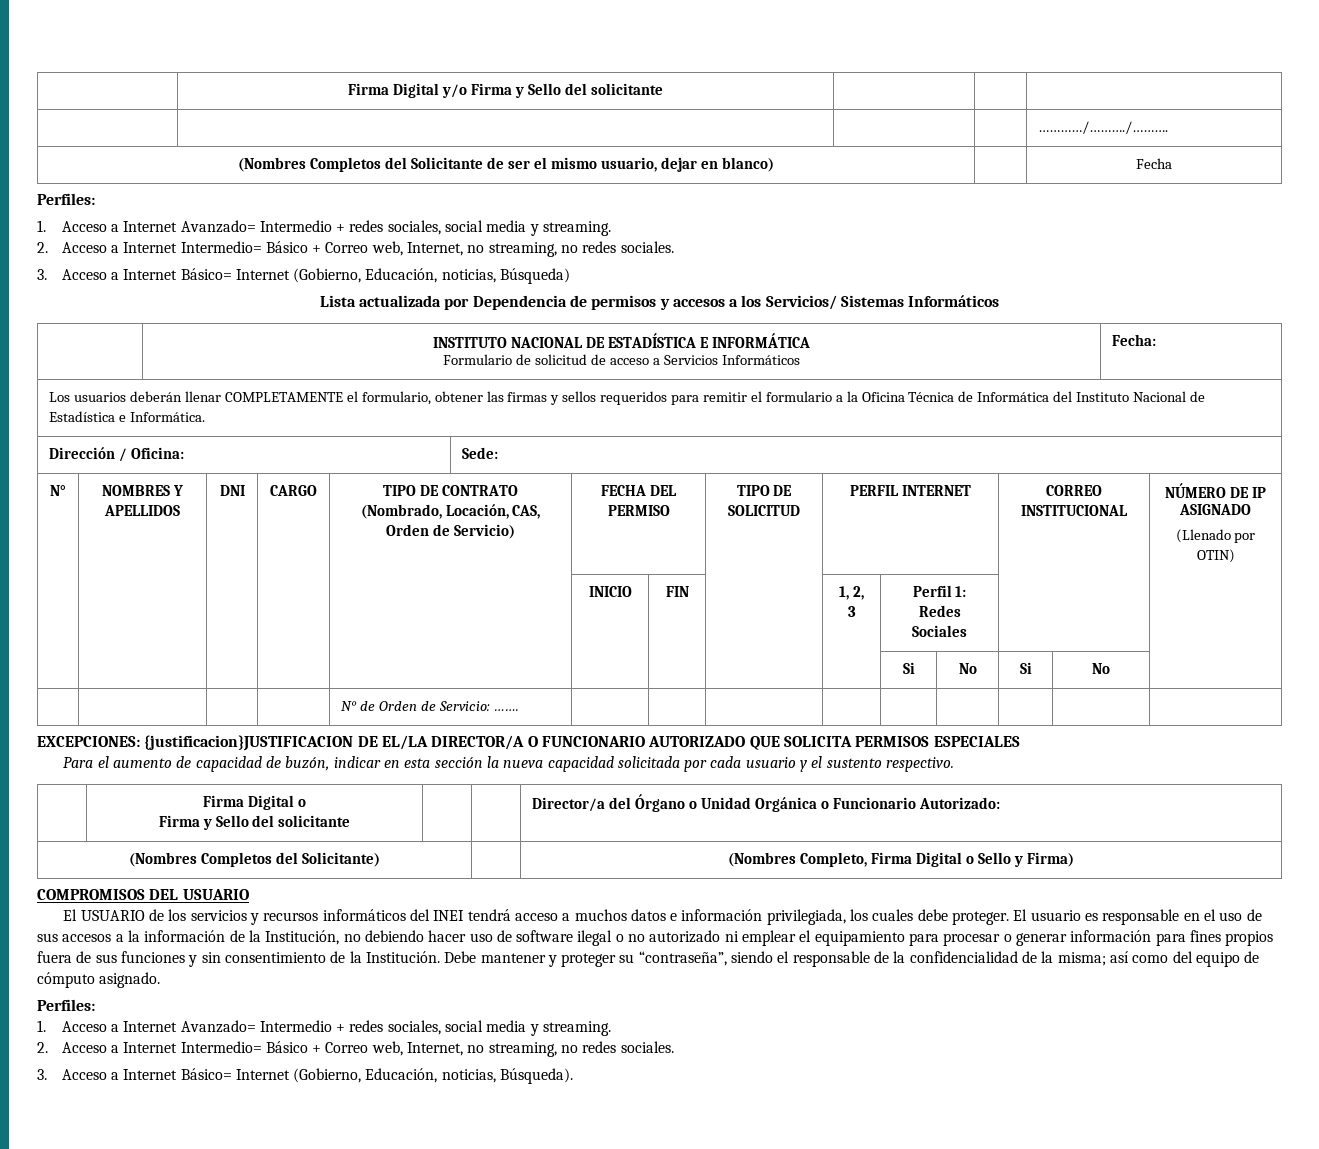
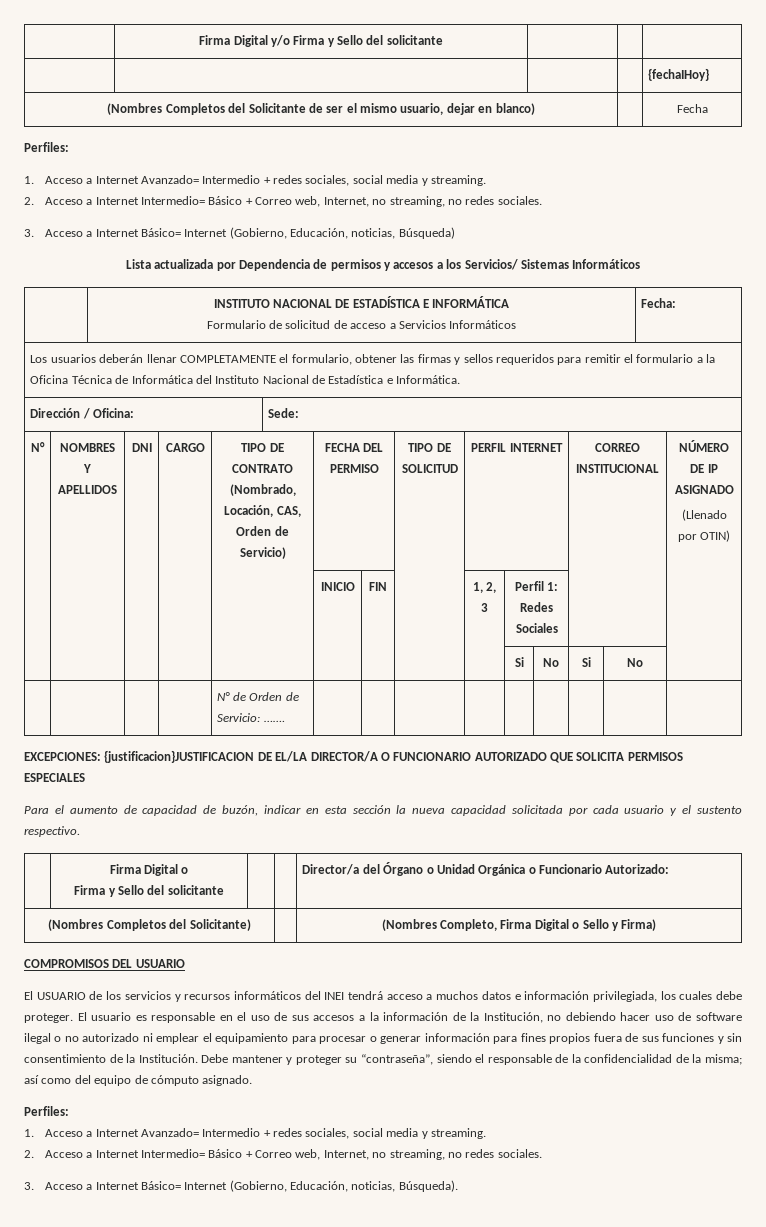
[1038,121,1169,134] …………/………./………. -> [648,68,710,81] {fechaIHoy}

